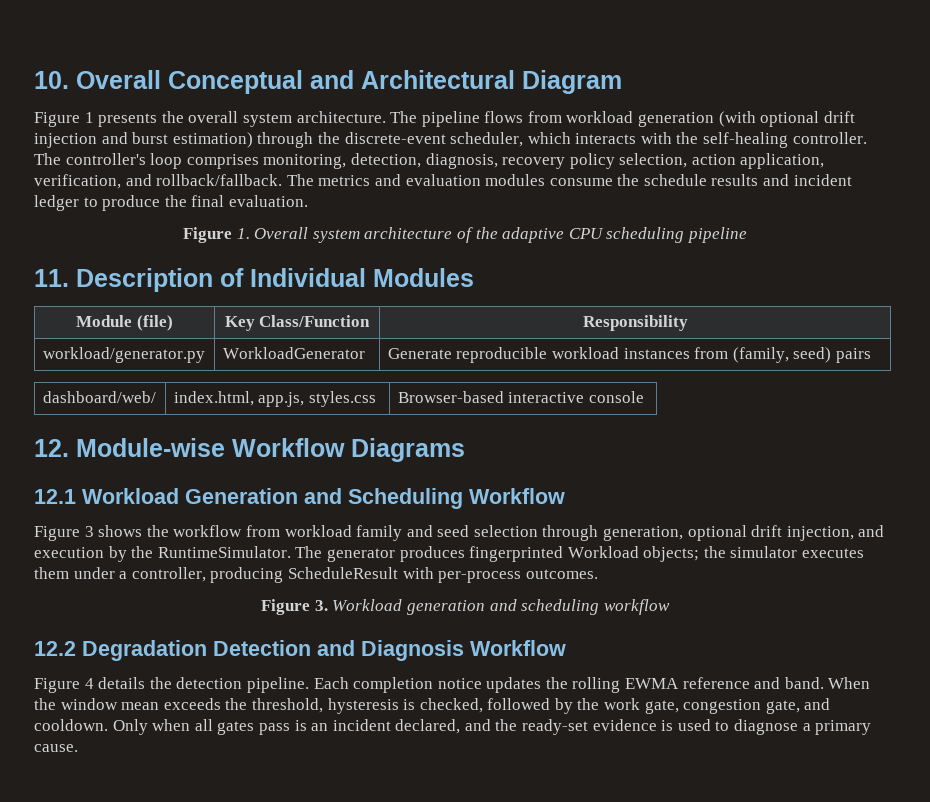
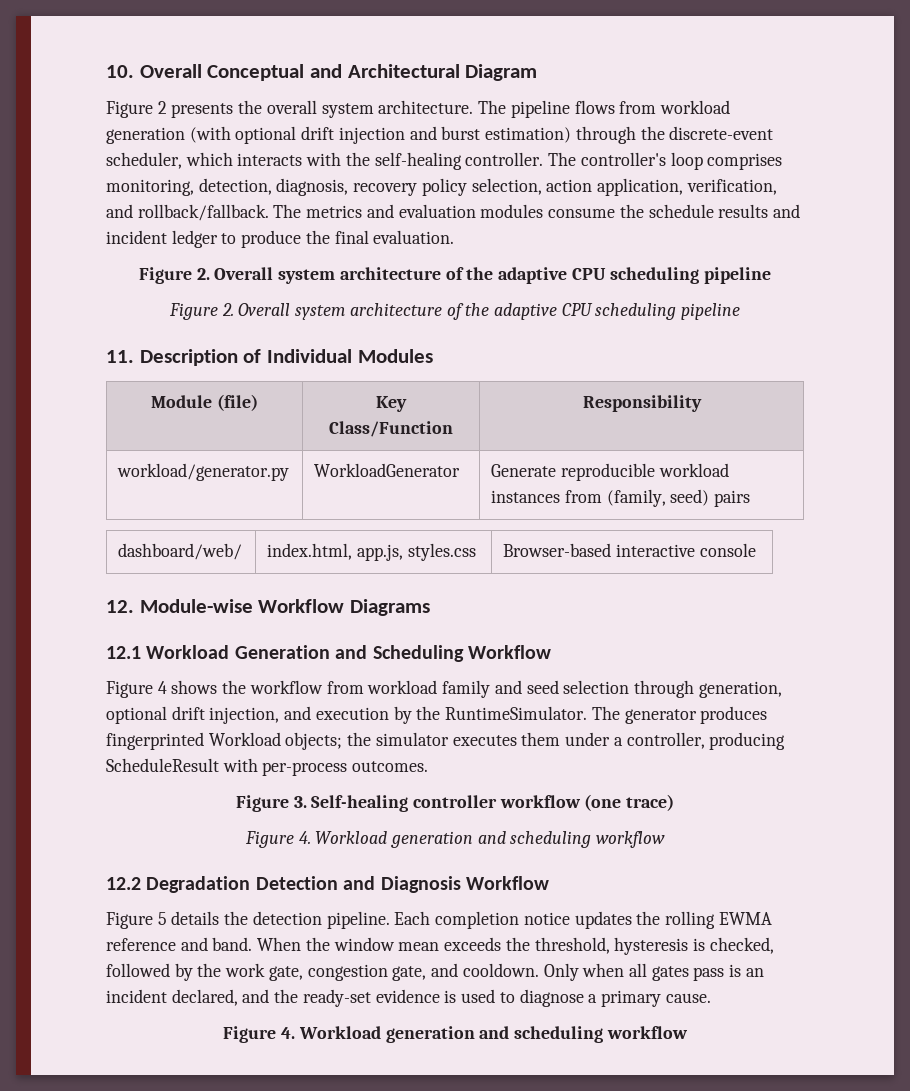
[84,112,94,123] 1 -> [157,101,167,114] 2
[236,228,250,239] 1. -> [196,267,772,284] [168,303,234,320] 2. Overall system architecture of the adaptive CPU scheduling pipeline // Figure 2.
[84,526,94,537] 3 -> [157,681,167,694] 4
(328, 605) none -> [311,794,675,812] [244,831,311,848] Self-healing controller workflow (one trace) // Figure 4.
[84,678,94,689] 4 -> [157,912,167,925] 5
(78, 748) none -> [223,1026,688,1043] // Figure 4. Workload generation and scheduling workflow

